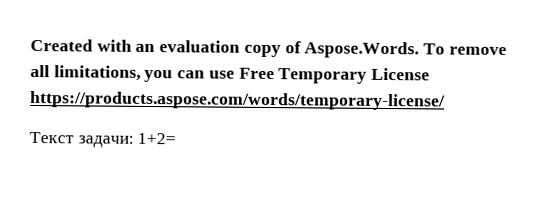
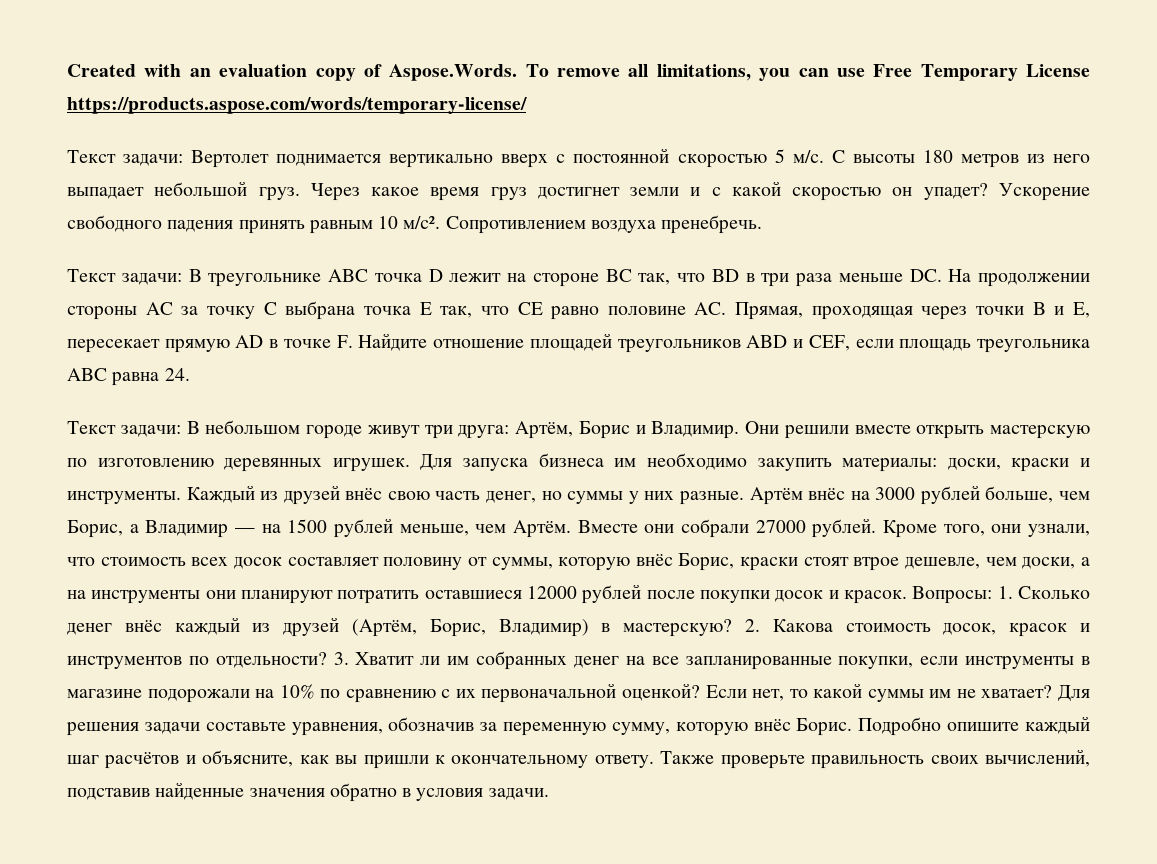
[137,132,177,145] 1+2= -> [191,148,1090,168] [67,181,1090,201] [67,215,763,234] [67,269,1090,287] [67,301,1090,320] [67,333,1090,353] [67,368,190,386] [67,420,1090,439] [67,453,1091,472] [67,485,1090,505] [67,518,1090,538] [67,553,1090,571] [67,584,1091,604] [67,617,1090,637] [67,651,1090,670] [67,683,1090,703] [66,716,1090,736] [67,749,1090,769] [67,782,549,802] Вертолет поднимается вертикально вверх с постоянной скоростью 5 м/с. С высоты 180 метров из него выпадает небольшой груз. Через какое время груз достигнет земли и с какой скоростью он упадет? Ускорение свободного падения принять равным 10 м/с². Сопротивлением воздуха пренебречь. // Текст задачи: В треугольнике ABC точка D лежит на стороне BC так, что BD в три раза меньше DC. На продолжении стороны AC за точку C выбрана точка E так, что CE равно половине AC. Прямая, проходящая через точки B и E, пересекает прямую AD в точке F. Найдите отношение площадей треугольников ABD и CEF, если площадь треугольника ABC равна 24. // Текст задачи: В небольшом городе живут три друга: Артём, Борис и Владимир. Они решили вместе открыть мастерскую по изготовлению деревянных игрушек. Для запуска бизнеса им необходимо закупить материалы: доски, краски и инструменты. Каждый из друзей внёс свою часть денег, но суммы у них разные. Артём внёс на 3000 рублей больше, чем Борис, а Владимир — на 1500 рублей меньше, чем Артём. Вместе они собрали 27000 рублей. Кроме того, они узнали, что стоимость всех досок составляет половину от суммы, которую внёс Борис, краски стоят втрое дешевле, чем доски, а на инструменты они планируют потратить оставшиеся 12000 рублей после покупки досок и красок. Вопросы: 1. Сколько денег внёс каждый из друзей (Артём, Борис, Владимир) в мастерскую? 2. Какова стоимость досок, красок и инструментов по отдельности? 3. Хватит ли им собранных денег на все запланированные покупки, если инструменты в магазине подорожали на 10% по сравнению с их первоначальной оценкой? Если нет, то какой суммы им не хватает? Для решения задачи составьте уравнения, обозначив за переменную сумму, которую внёс Борис. Подробно опишите каждый шаг расчётов и объясните, как вы пришли к окончательному ответу. Также проверьте правильность своих вычислений, подставив найденные значения обратно в условия задачи.

